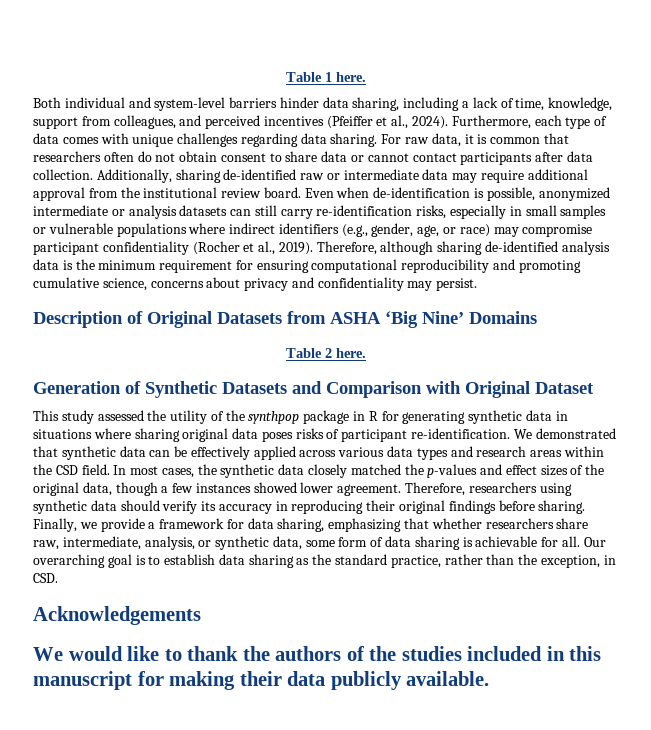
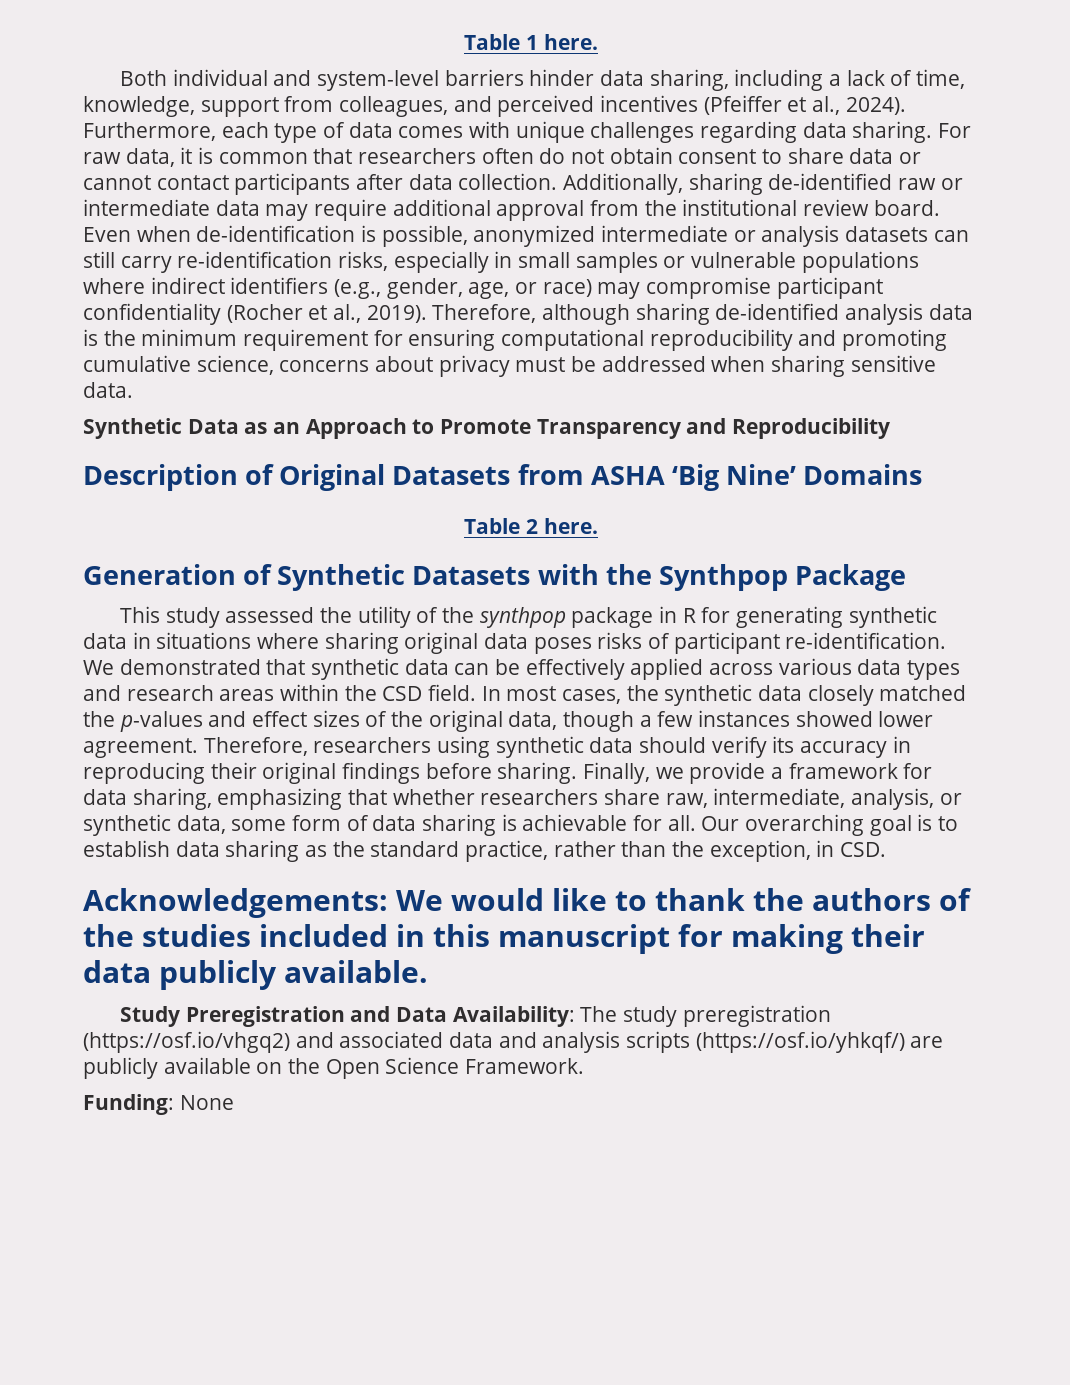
[291,277,478,291] and confidentiality may persist. -> [515,355,936,377] [83,382,133,398] [83,418,891,439] must be addressed when sharing sensitive data. // Synthetic Data as an Approach to Promote Transparency and Reproducibility
[292,381,594,398] and Comparison with Original Dataset -> [537,564,907,591] with the Synthpop Package
[33,606,201,625] Acknowledgements // -> [83,888,388,918] Acknowledgements:
(490, 678) none -> [119,1005,831,1027] [83,1031,944,1053] [83,1057,585,1079] [83,1094,234,1115] // Study Preregistration and Data Availability: The study preregistration (https://osf.io/vhgq2) and associated data and analysis scripts (https://osf.io/yhkqf/) are publicly available on the Open Science Framework. // Funding: None

